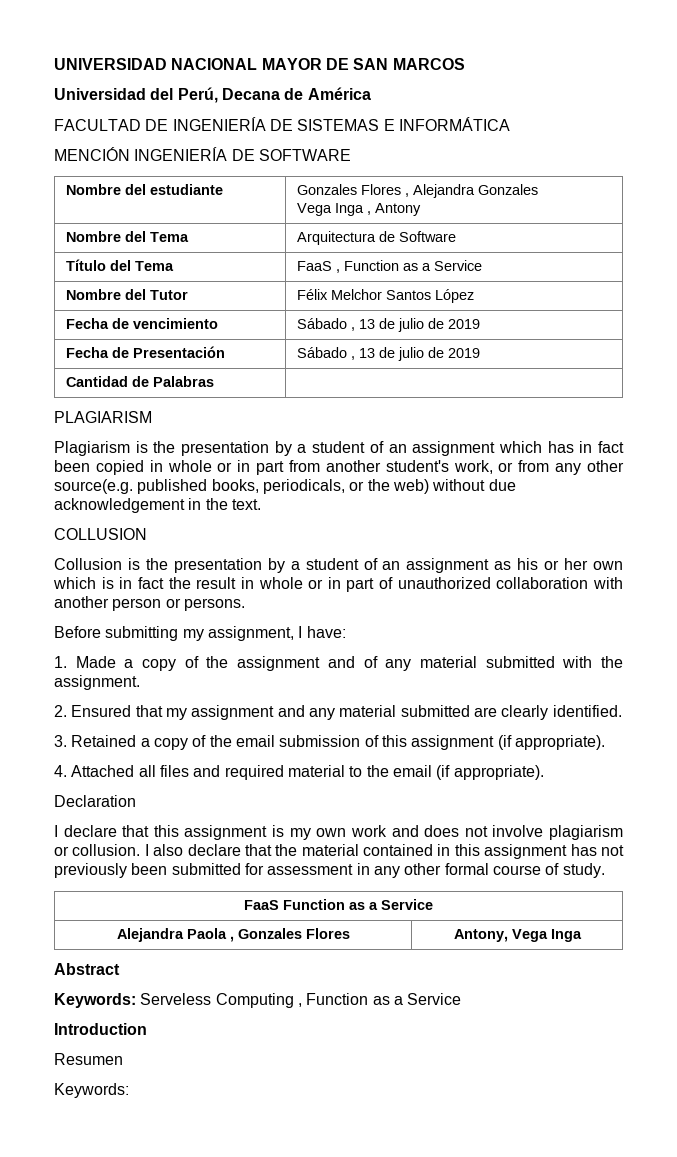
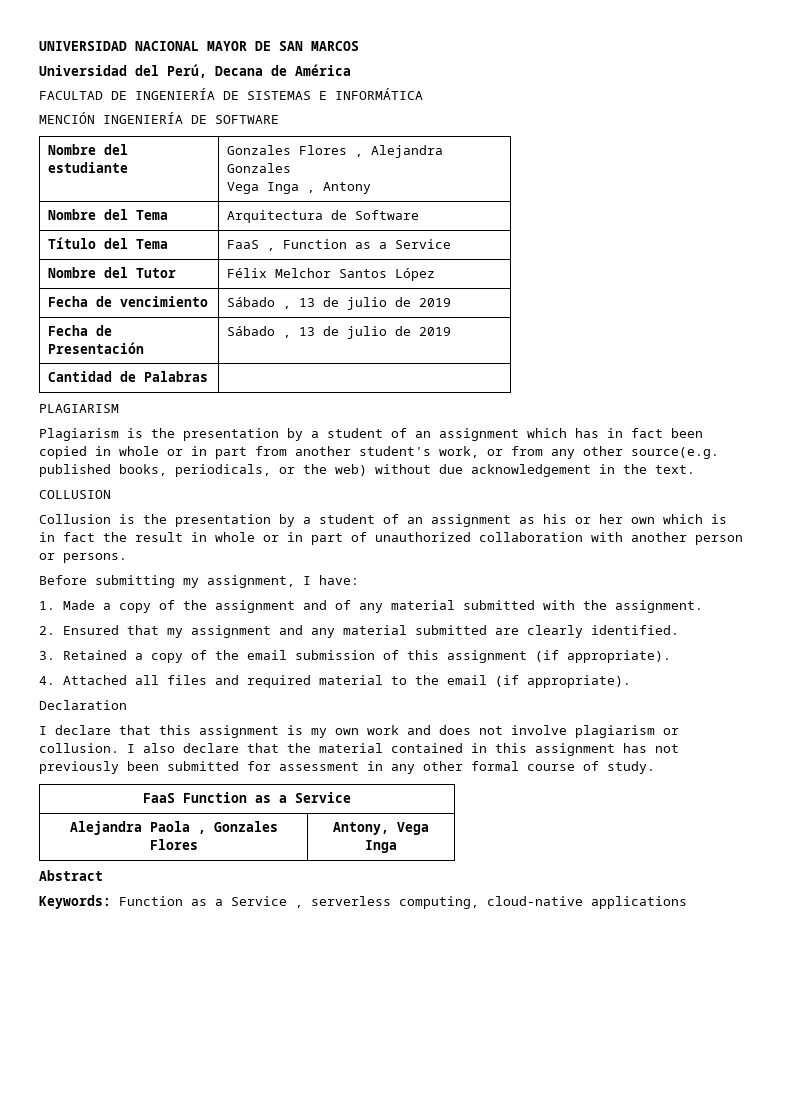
[140,993,462,1008] [54,1023,147,1035] [54,1053,123,1065] [54,1083,129,1098] Serveless Computing , Function as a Service // Introduction // Resumen // Keywords: -> [119,896,687,909] Function as a Service , serverless computing, cloud-native applications

